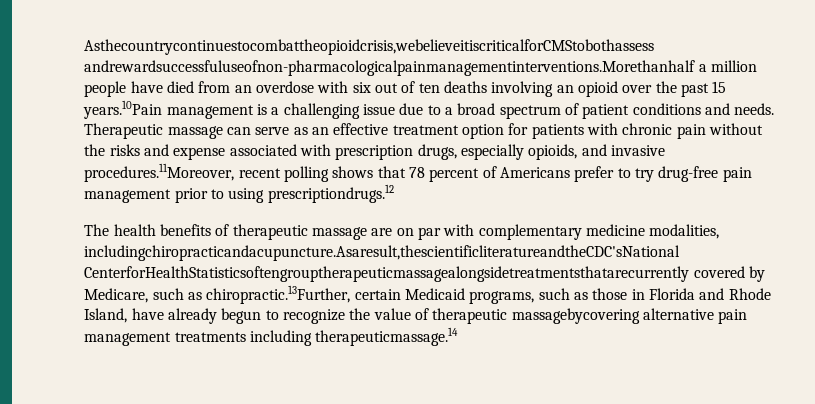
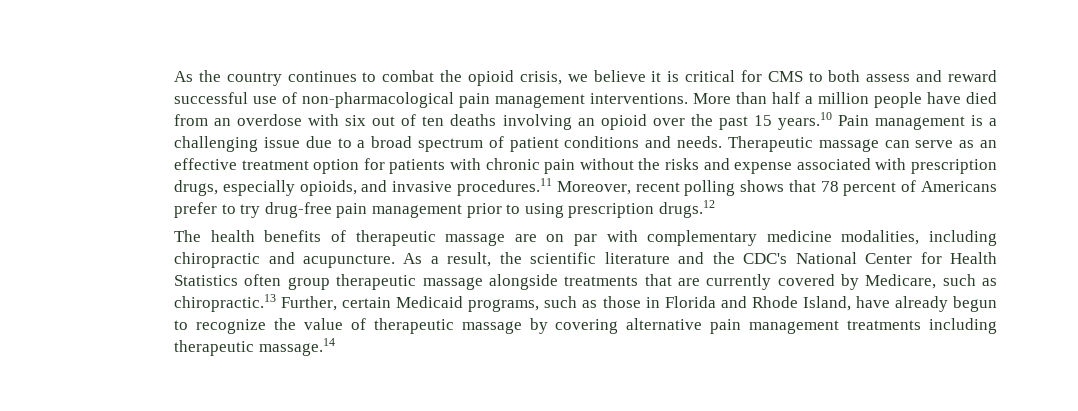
[84,39,655,55] [84,60,696,76] Asthecountrycontinuestocombattheopioidcrisis,webelieveitiscriticalforCMStobothassess andrewardsuccessfuluseofnon-pharmacologicalpainmanagementinterventions.Morethanhalf -> [174,70,997,86] [174,92,801,108] As the country continues to combat the opioid crisis, we believe it is critical for CMS to both assess and reward successful use of non-pharmacological pain management interventions. More than half
[83,100,163,119] years.10Pain -> [777,112,869,130] years.10 Pain
[84,163,235,182] procedures.11Moreover, -> [456,178,631,196] procedures.11 Moreover,
[267,184,394,203] prescriptiondrugs.12 -> [568,200,716,218] prescription drugs.12
[84,245,681,261] [84,266,690,282] includingchiropracticandacupuncture.Asaresult,thescientificliteratureandtheCDC'sNational CenterforHealthStatisticsoftengrouptherapeuticmassagealongsidetreatmentsthatarecurrently -> [929,230,997,246] [174,252,998,268] [174,274,772,290] including chiropractic and acupuncture. As a result, the scientific literature and the CDC's National Center for Health Statistics often group therapeutic massage alongside treatments that are currently
[206,285,351,304] chiropractic.13Further, -> [174,294,338,312] chiropractic.13 Further,
[511,308,640,324] massagebycovering -> [461,318,619,334] massage by covering
[315,327,459,346] therapeuticmassage.14 -> [174,338,335,356] therapeutic massage.14

